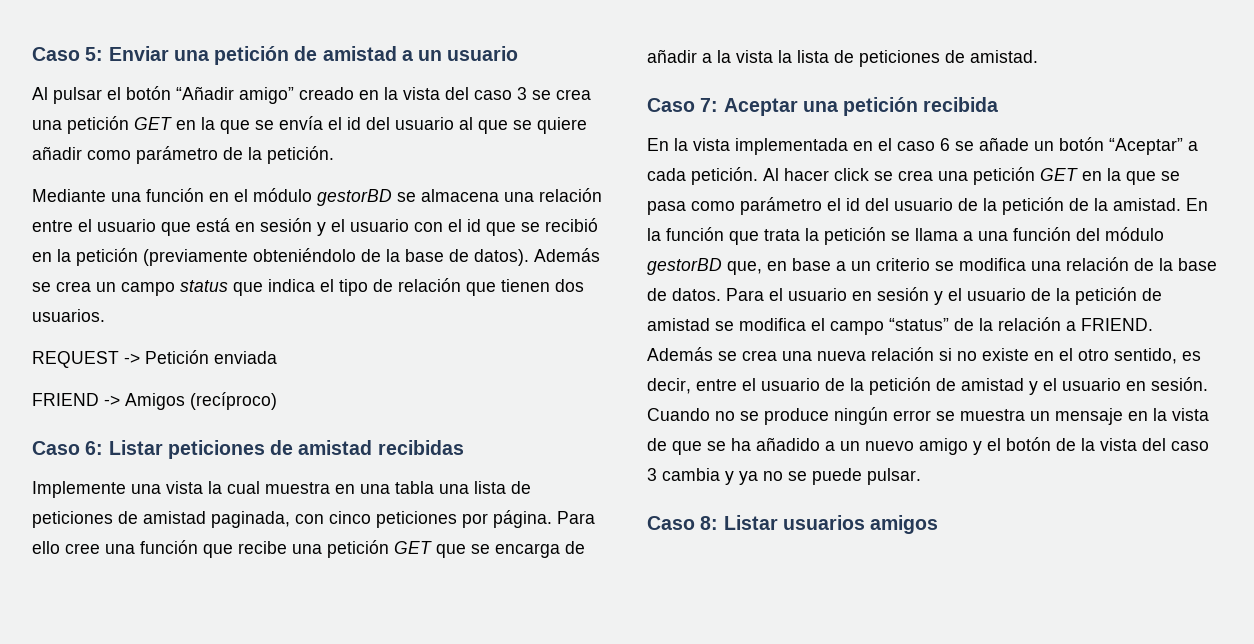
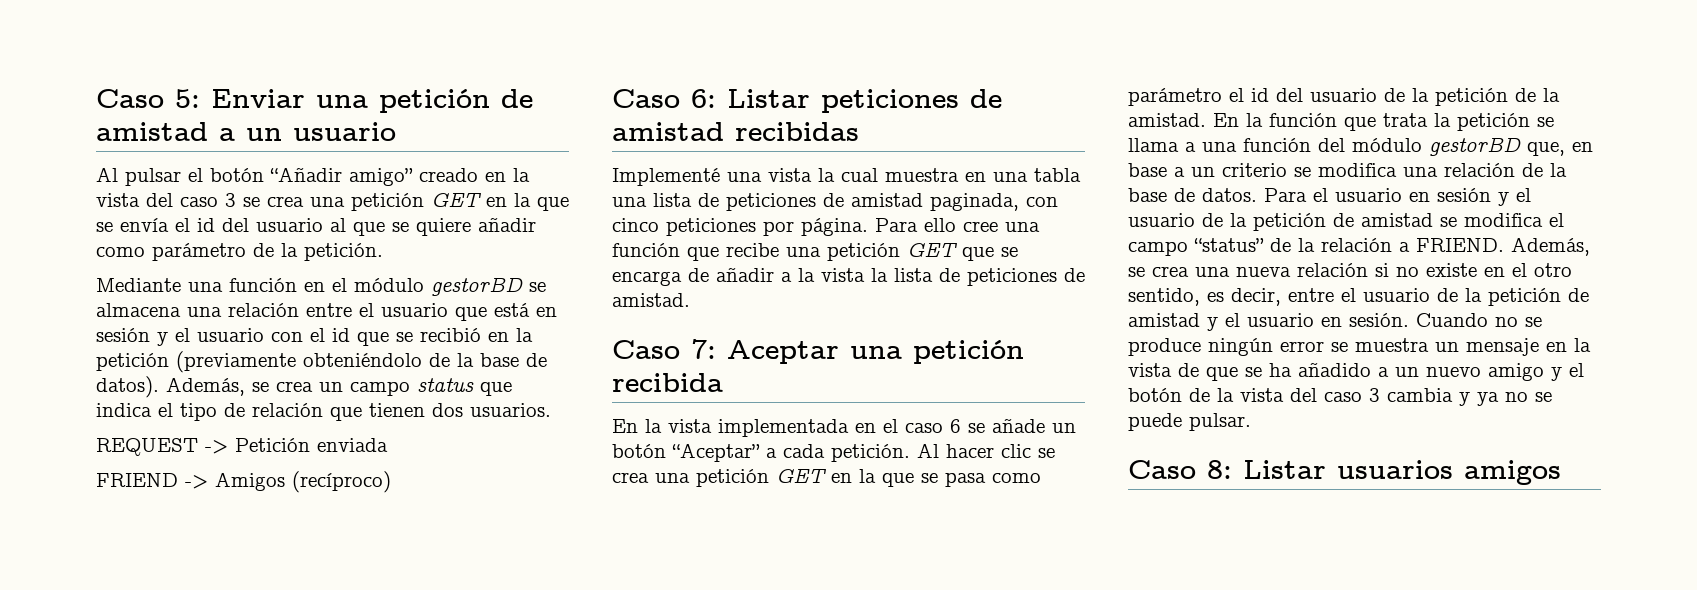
[534,248,600,262] Además -> [166,377,245,396] Además,
[32,481,126,498] Implemente -> [612,168,720,186] Implementé
[834,168,869,181] click -> [1001,444,1031,458] clic
[647,347,713,361] Además -> [1511,237,1590,256] Además,

